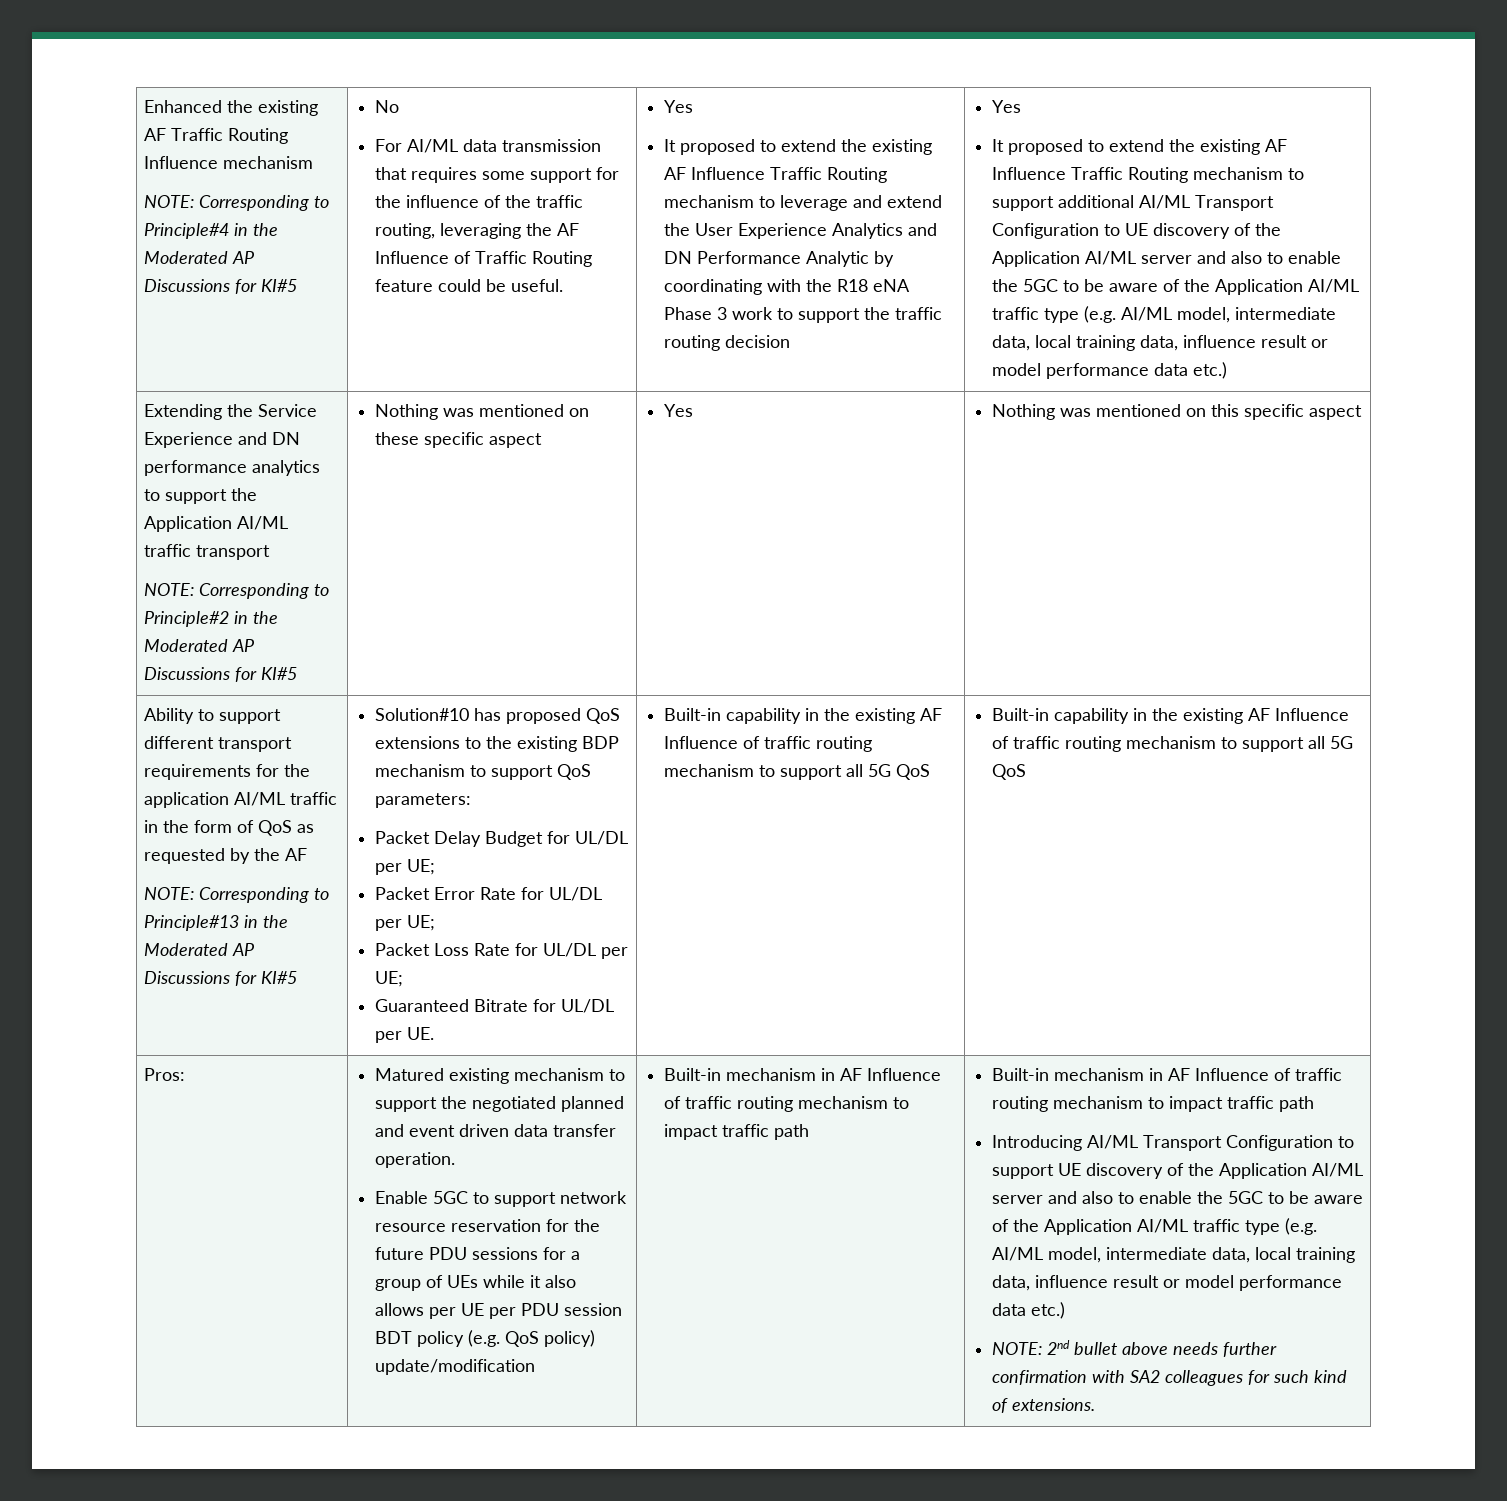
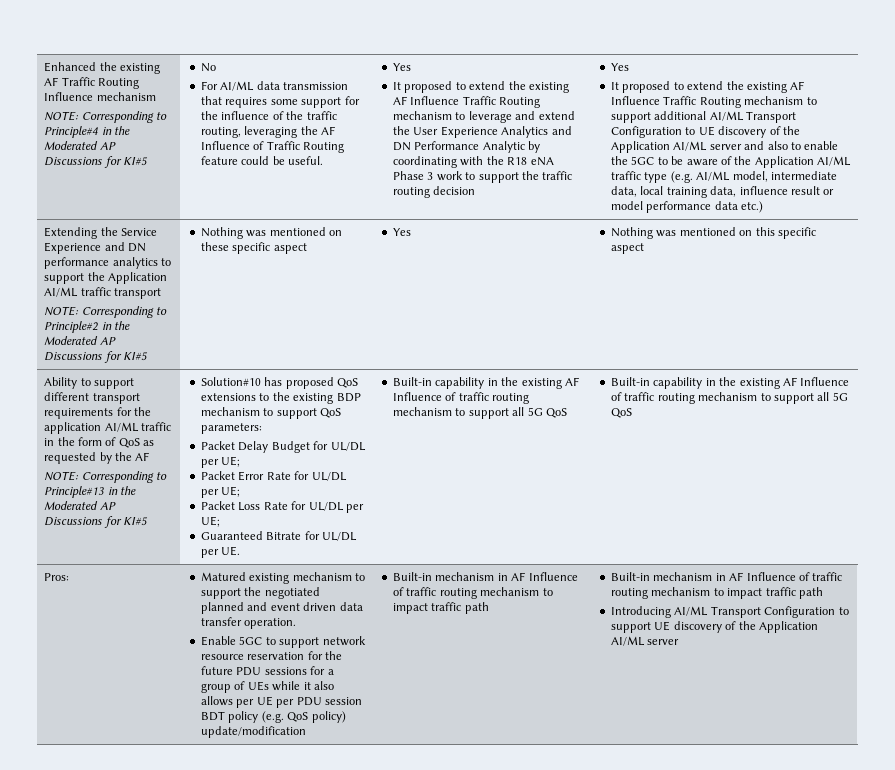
[1047,1191,1363,1204] [991,1218,1317,1235] [991,1247,1355,1263] [991,1275,1342,1291] [991,1302,1065,1319] [991,1340,1277,1357] [991,1370,1347,1386] [991,1398,1095,1413] and also to enable the 5GC to be aware of the Application AI/ML traffic type (e.g. AI/ML model, intermediate data, local training data, influence result or model performance data etc.) // NOTE: 2nd bullet above needs further confirmation with SA2 colleagues for such kind of extensions. -> (680, 642) none

